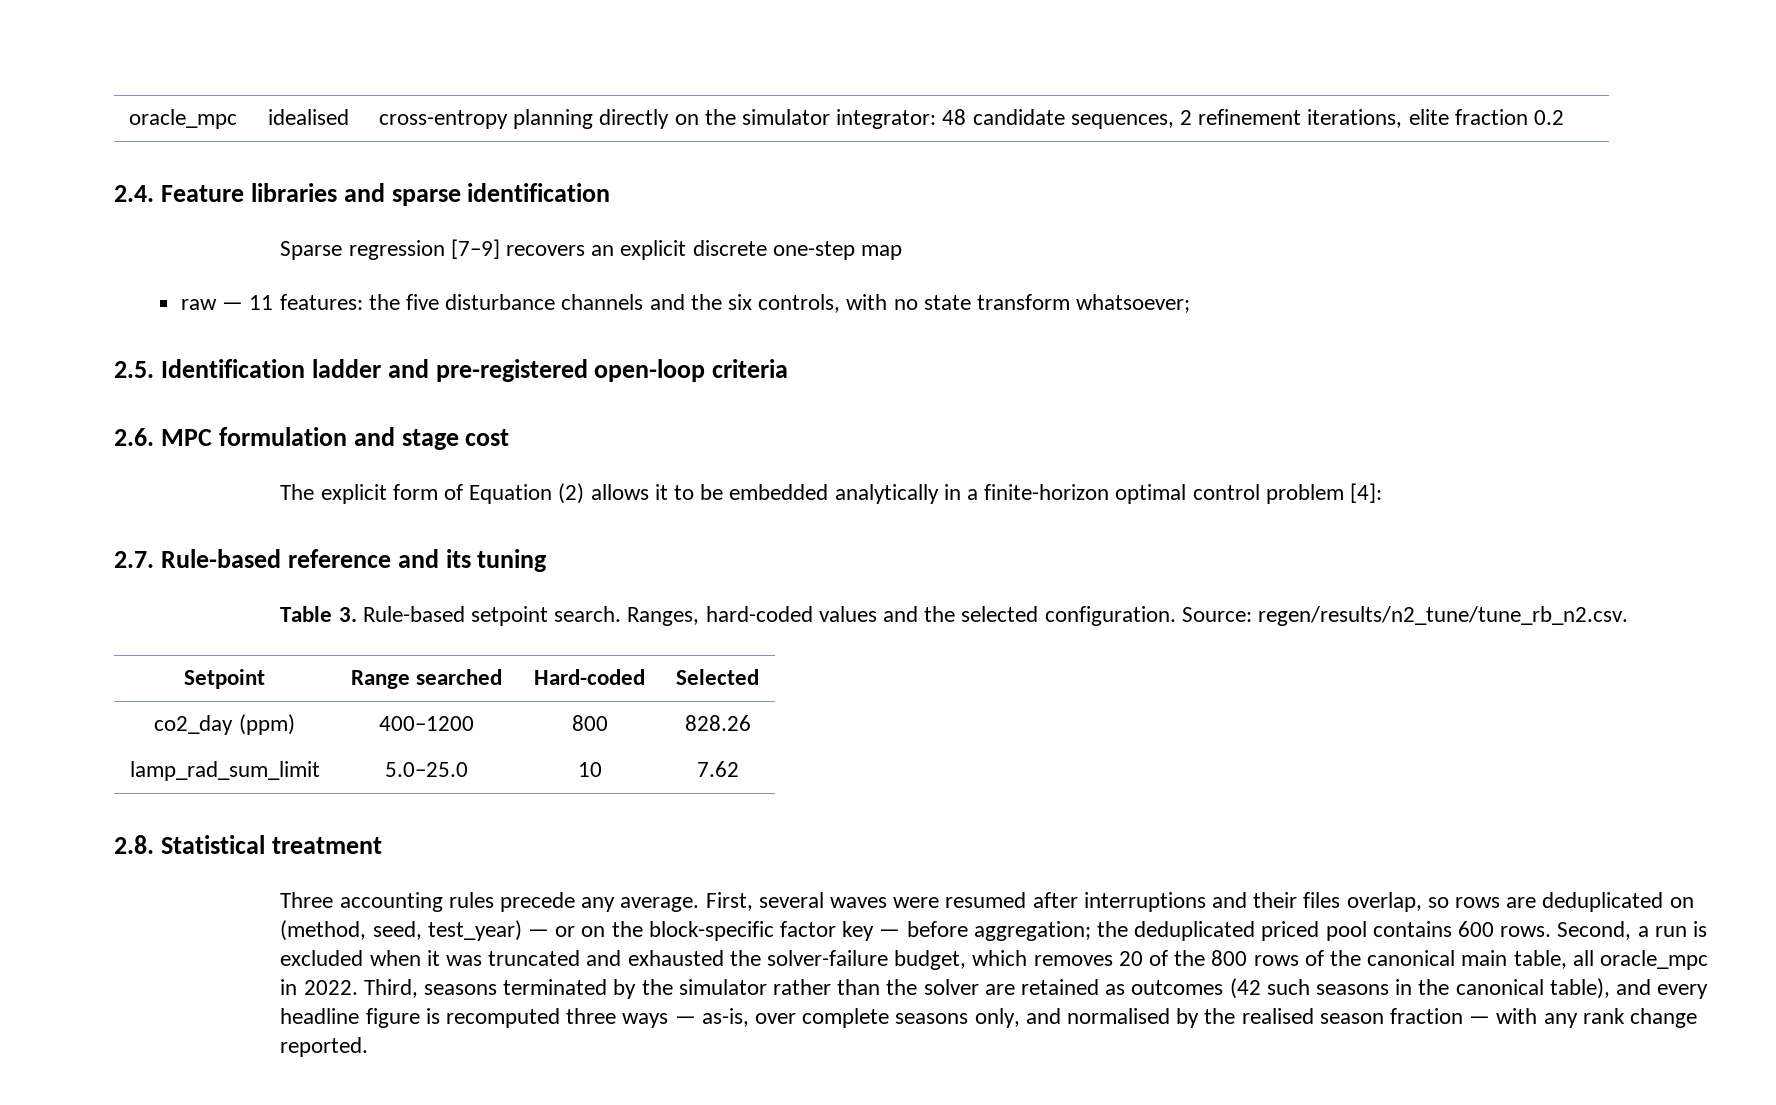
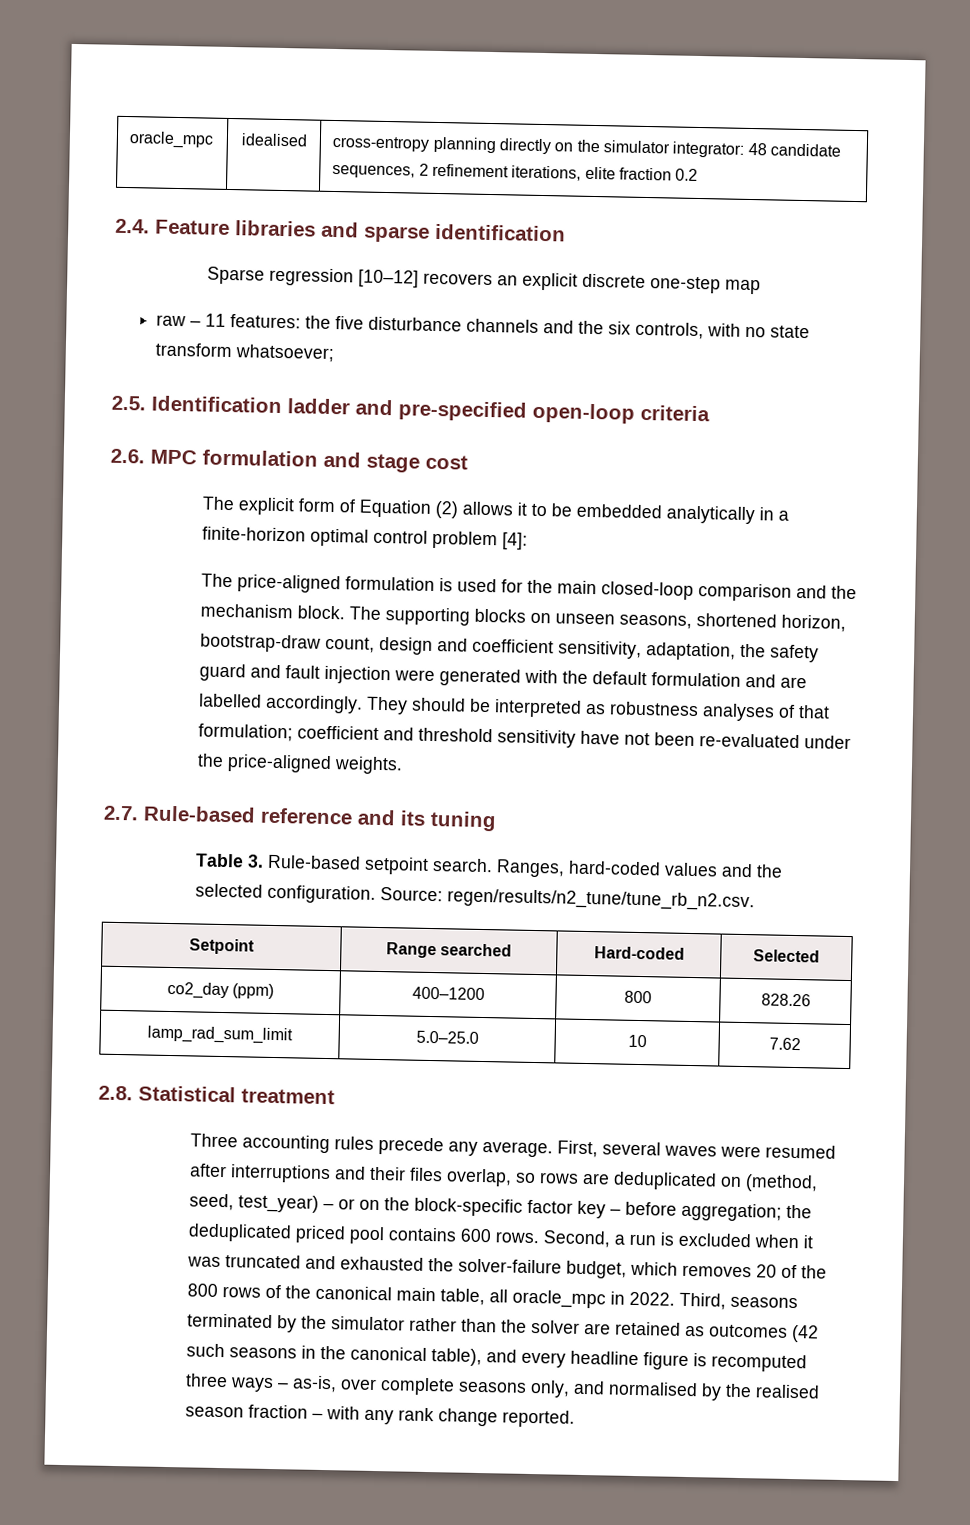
[450,239,500,259] [7–9] -> [358,269,420,288] [10–12]
[222,302,244,310] — -> [189,320,201,327] –
[435,359,588,382] pre-registered -> [398,400,527,422] pre-specified
(1383, 493) none -> [201,573,858,602] [200,603,847,632] [200,633,820,663] [199,663,808,689] [199,693,831,722] [198,723,852,750] [197,753,404,775] // The price-aligned formulation is used for the main closed-loop comparison and the mechanism block. The supporting blocks on unseen seasons, shortened horizon, bootstrap-draw count, design and coefficient sensitivity, adaptation, the safety guard and fault injection were generated with the default formulation and are labelled accordingly. They should be interpreted as robustness analyses of that formulation; coefficient and threshold sensitivity have not been re-evaluated under the price-aligned weights.
[527,929,549,937] — -> [323,1202,335,1210] –
[879,929,901,937] — -> [610,1208,622,1215] –
[674,1016,696,1024] — -> [277,1382,290,1389] –
[1469,1016,1491,1024] — -> [312,1412,324,1420] –

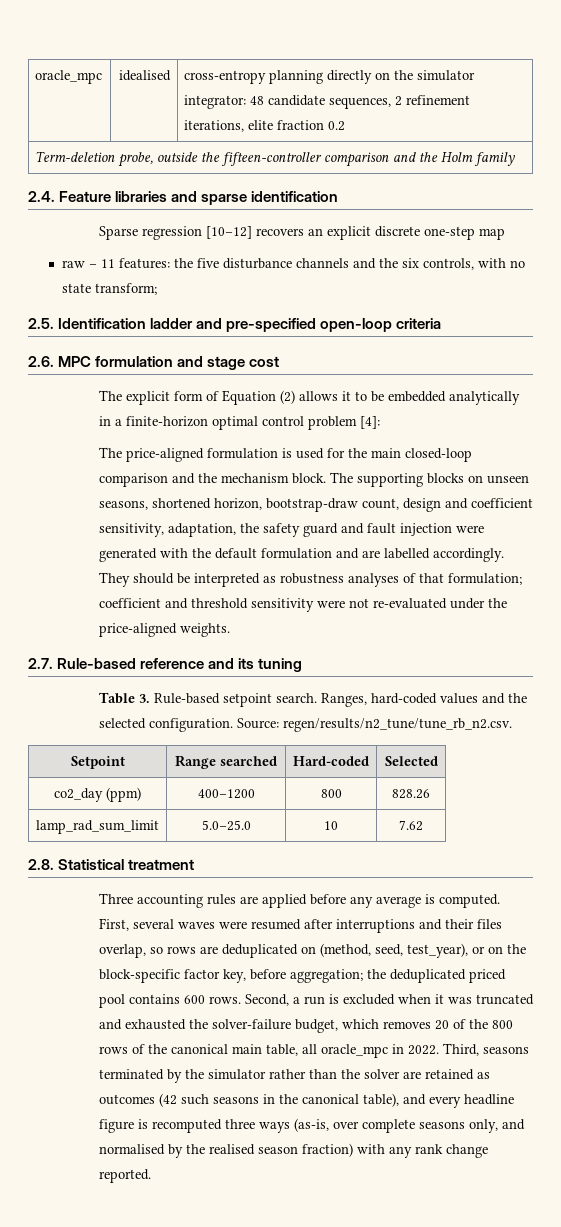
(699, 174) none -> [35,151,516,167] // Term-deletion probe, outside the fifteen-controller comparison and the Holm family
[154,342,334,363] transform whatsoever; -> [94,283,157,295] transform;
[580,730,696,747] have not been -> [316,598,369,608] were not
[378,1137,554,1158] precede any average. -> [239,894,500,908] are applied before any average is computed.
[238,1194,335,1213] test_year) – -> [406,943,468,958] test_year),
[577,1200,622,1219] key – -> [222,969,246,983] key,
[277,1375,338,1393] – as-is, -> [293,1118,329,1132] (as-is,
[248,1404,324,1420] fraction – -> [301,1143,353,1157] fraction)

